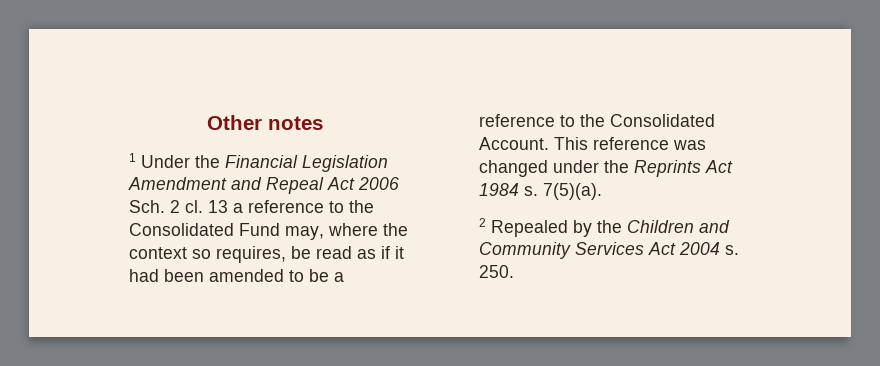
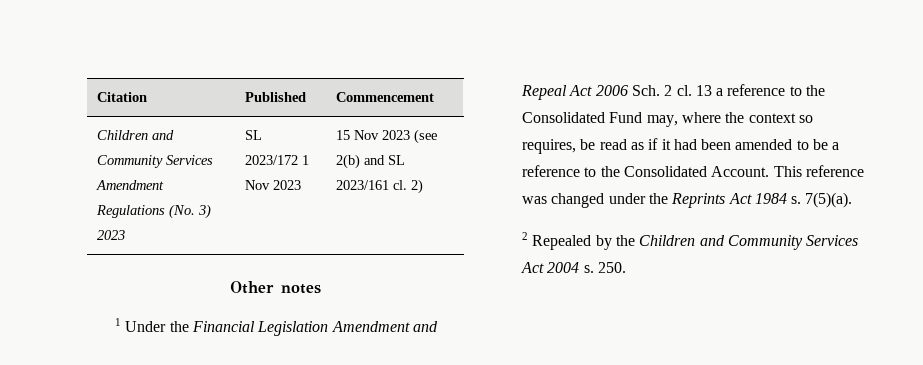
(207, 122) none -> [97,92,148,102] [245,92,307,102] [336,92,435,102] [97,130,175,140] [97,155,214,168] [96,180,165,190] [96,204,212,219] [97,230,126,240] [245,130,263,140] [245,155,310,165] [245,180,302,190] [336,129,438,144] [336,154,406,169] [336,179,424,194] Citation | Published | Commencement // Children and Community Services Amendment Regulations (No. 3) 2023 | SL 2023/172 1 Nov 2023 | 15 Nov 2023 (see 2(b) and SL 2023/161 cl. 2) //

